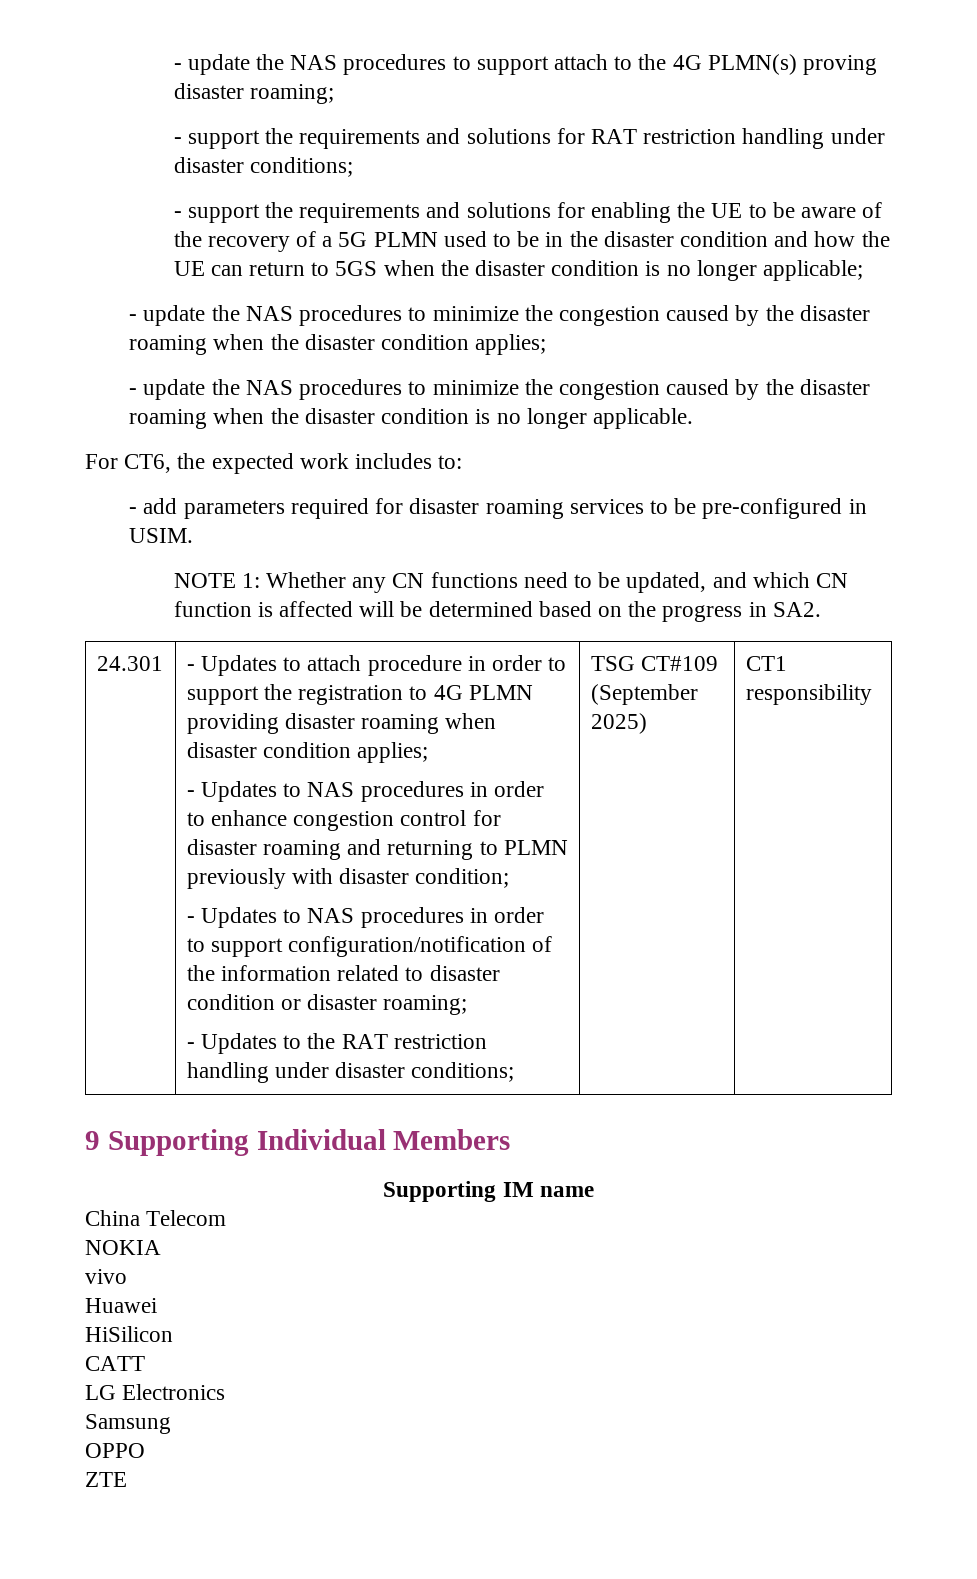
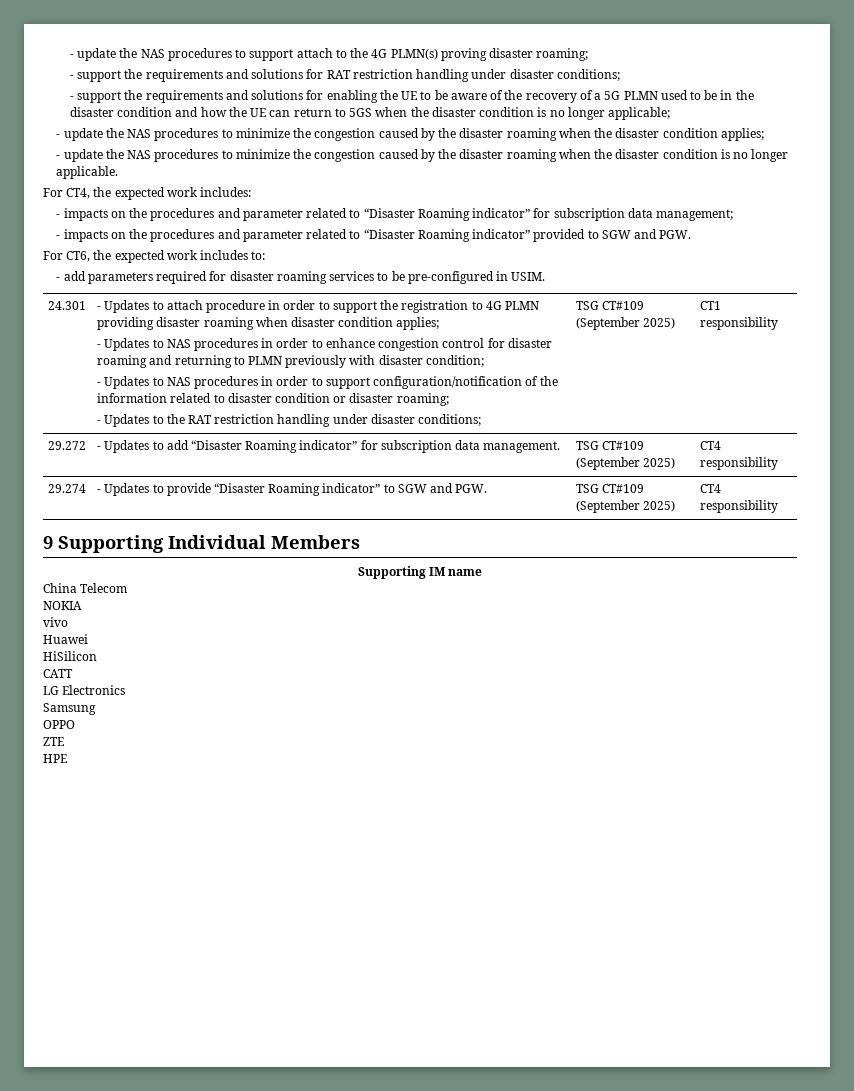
(693, 418) none -> [43,187,252,200] [56,208,734,221] [56,229,692,242] // For CT4, the expected work includes: // - impacts on the procedures and parameter related to “Disaster Roaming indicator” for subscription data management; // - impacts on the procedures and parameter related to “Disaster Roaming indicator” provided to SGW and PGW.
[173,572,849,593] [173,601,821,622] // NOTE 1: Whether any CN functions need to be updated, and which CN function is affected will be determined based on the progress in SA2. -> (546, 276) none
(872, 694) none -> [48,441,87,450] [97,440,561,453] [576,441,645,450] [576,457,676,470] [700,441,722,450] [700,457,779,470] [48,484,87,493] [97,483,488,496] [576,484,645,493] [576,500,676,513] [700,484,722,493] [700,500,779,513] // 29.272 | - Updates to add “Disaster Roaming indicator” for subscription data management. | TSG CT#109 (September 2025) | CT4 responsibility // 29.274 | - Updates to provide “Disaster Roaming indicator” to SGW and PGW. | TSG CT#109 (September 2025) | CT4 responsibility
(127, 1479) none -> [43,754,67,763] // HPE

